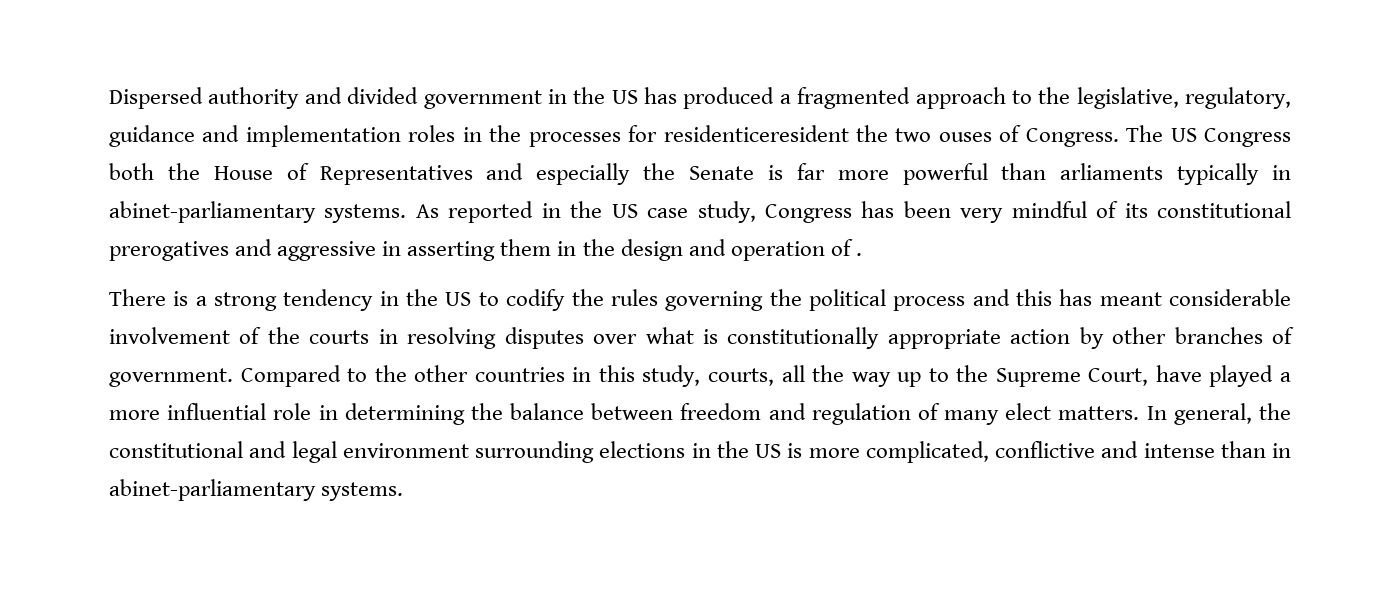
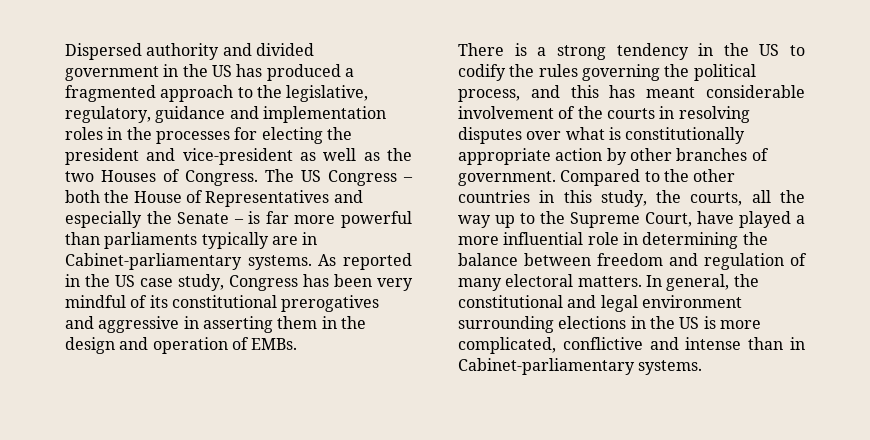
[663,125,849,142] residenticeresident -> [261,127,352,144] [65,148,380,165] electing the president and vice-president as well as
[938,132,992,142] ouses -> [101,170,156,182] Houses
(1291, 137) none -> [403,177,413,182] –
(754, 173) none -> [233,219,244,224] –
[1060,163,1291,185] [109,201,316,223] arliaments typically in abinet-parliamentary -> [104,232,318,249] [65,253,242,270] parliaments typically are in Cabinet-parliamentary
[855,253,862,256] . -> [251,338,298,350] EMBs.
[893,296,966,311] process -> [458,89,520,102] process,
(701, 376) none -> [656,190,682,203] the
[1005,403,1052,420] elect -> [505,274,574,287] electoral
[109,479,316,501] abinet-parliamentary -> [458,358,635,375] Cabinet-parliamentary

